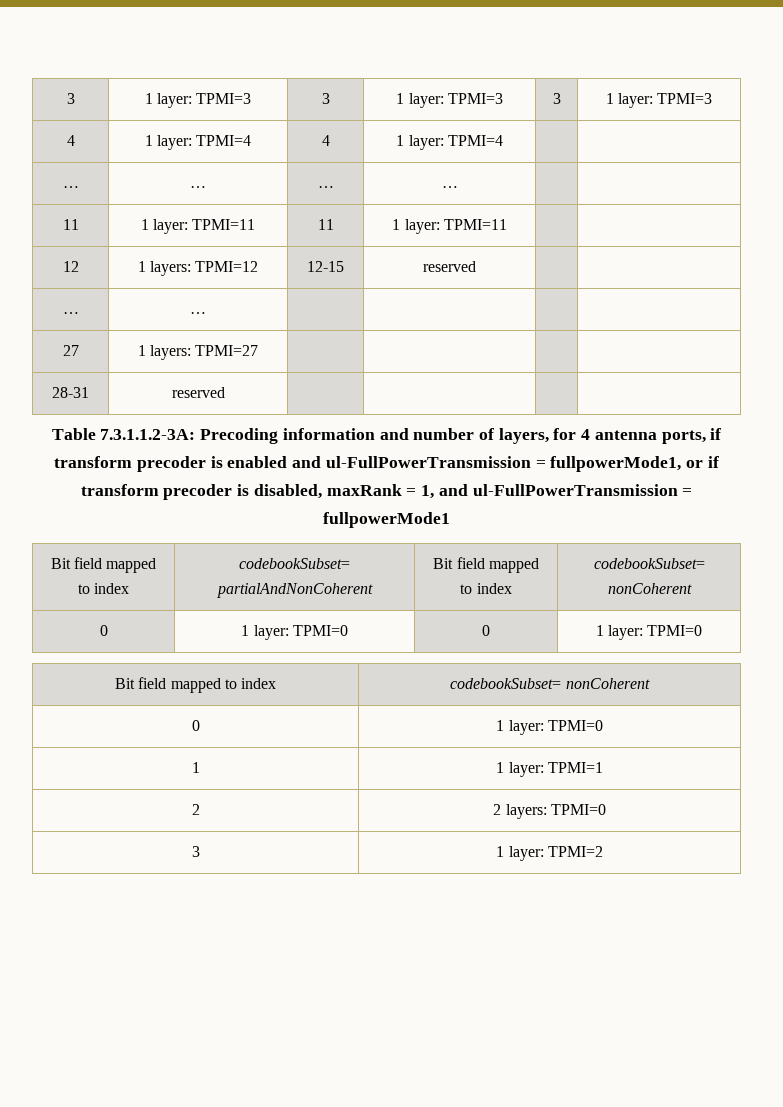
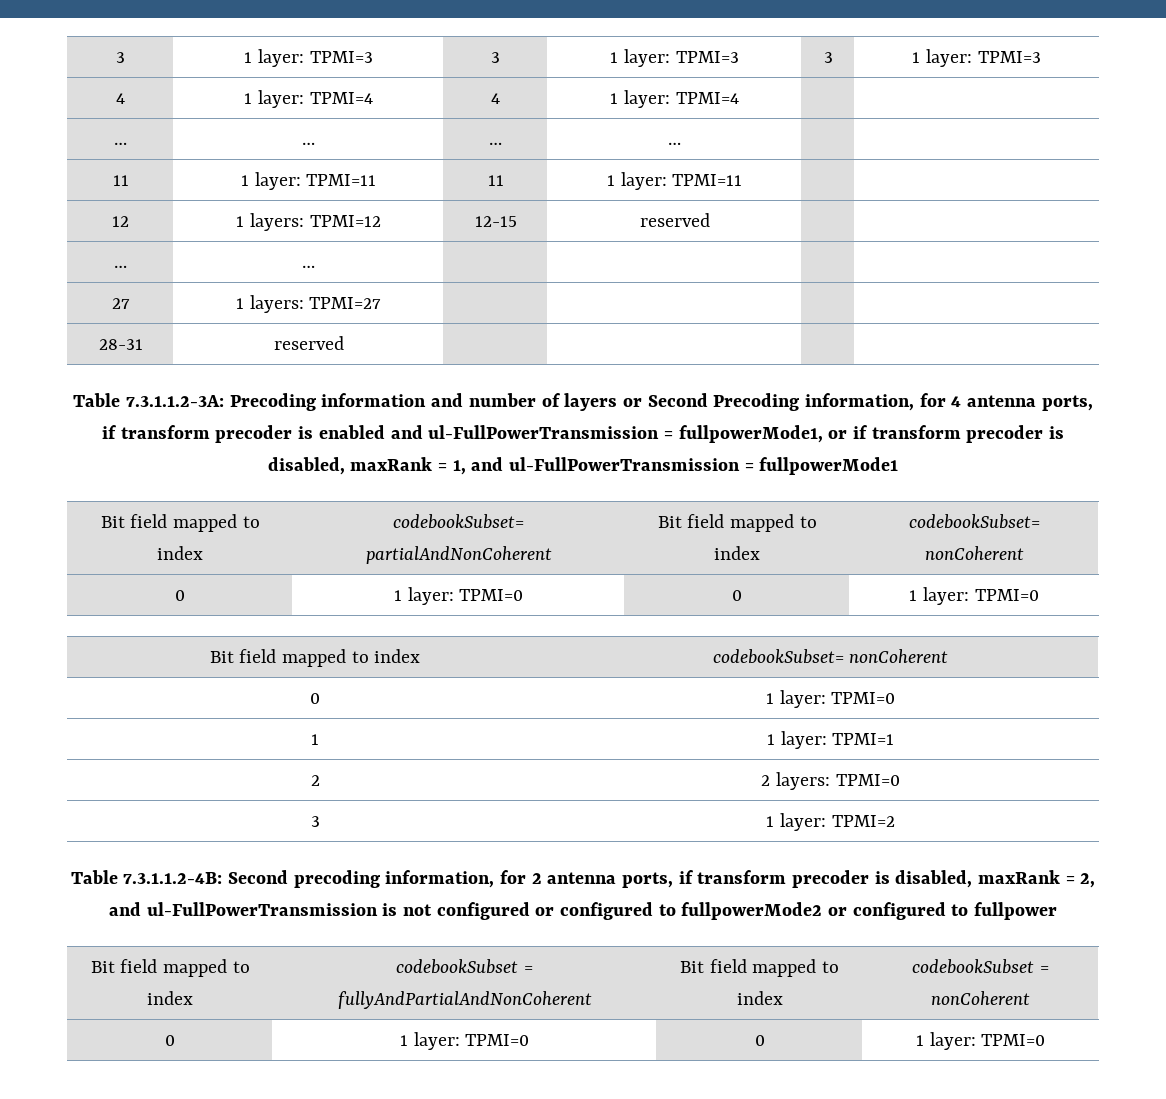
[498,428,549,444] layers, -> [564,393,914,411] layers or Second Precoding information,
(603, 851) none -> [70,870,1096,888] [108,902,1058,920] [90,959,250,977] [147,991,193,1005] [396,959,533,974] [337,991,592,1009] [679,959,840,977] [736,991,783,1005] [912,959,1049,974] [931,991,1030,1005] [165,1035,175,1046] [399,1032,530,1050] [754,1035,765,1046] [915,1032,1046,1050] // Table 7.3.1.1.2-4B: Second precoding information, for 2 antenna ports, if transform precoder is disabled, maxRank = 2, and ul-FullPowerTransmission is not configured or configured to fullpowerMode2 or configured to fullpower // Bit field mapped to index | codebookSubset = fullyAndPartialAndNonCoherent | Bit field mapped to index | codebookSubset = nonCoherent // 0 | 1 layer: TPMI=0 | 0 | 1 layer: TPMI=0

